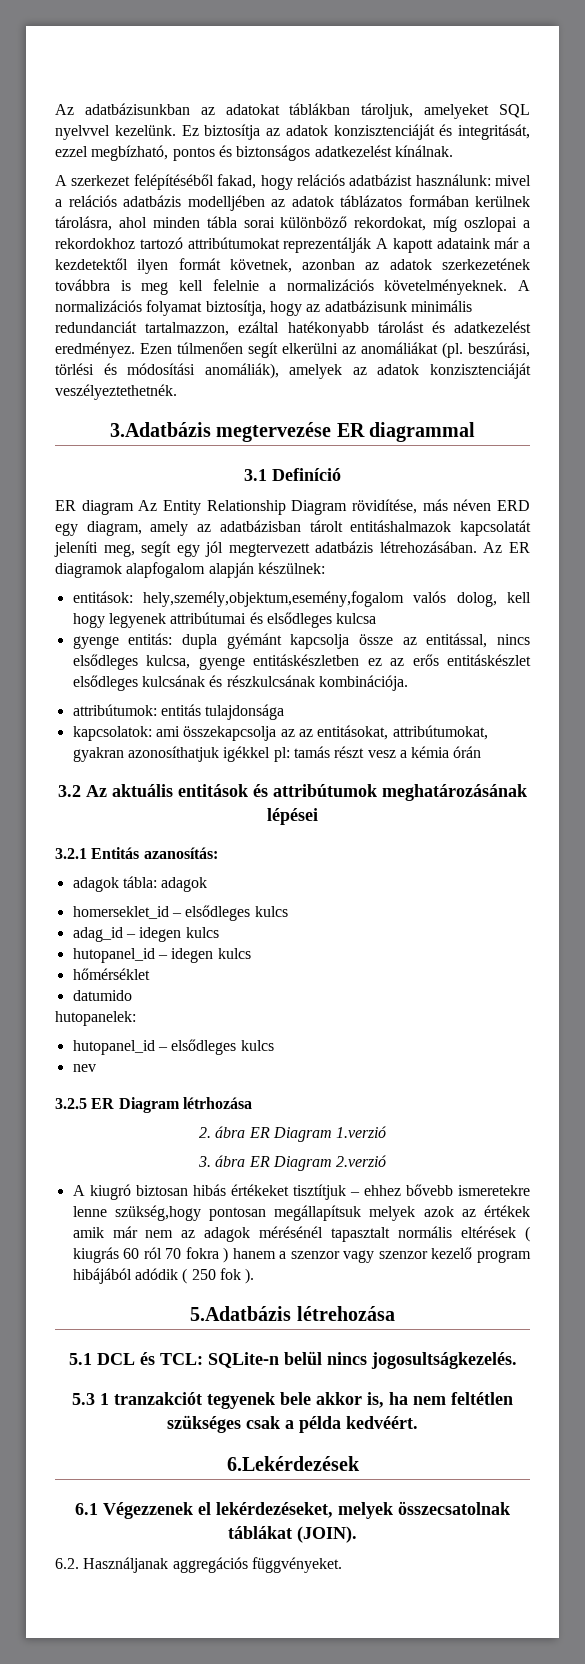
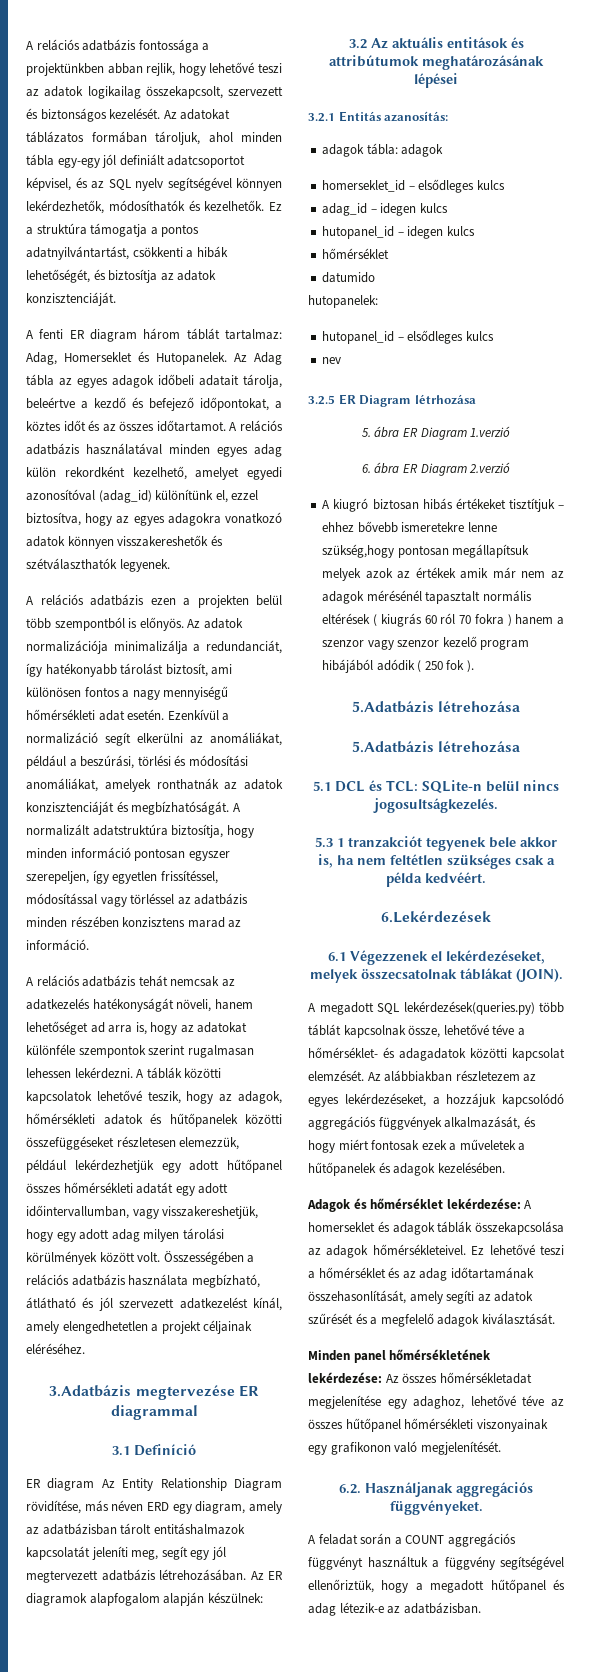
[55,103,530,119] [55,124,530,140] [55,145,453,161] [55,174,531,190] [55,195,530,211] [55,216,531,232] [55,237,530,253] [55,258,530,274] [55,279,530,295] [55,300,472,316] [55,321,532,337] [55,342,530,358] [55,363,531,379] [55,384,177,400] Az adatbázisunkban az adatokat táblákban tároljuk, amelyeket SQL nyelvvel kezelünk. Ez biztosítja az adatok konzisztenciáját és integritását, ezzel megbízható, pontos és biztonságos adatkezelést kínálnak. // A szerkezet felépítéséből fakad, hogy relációs adatbázist használunk: mivel a relációs adatbázis modelljében az adatok táblázatos formában kerülnek tárolásra, ahol minden tábla sorai különböző rekordokat, míg oszlopai a rekordokhoz tartozó attribútumokat reprezentálják A kapott adataink már a kezdetektől ilyen formát követnek, azonban az adatok szerkezetének továbbra is meg kell felelnie a normalizációs követelményeknek. A normalizációs folyamat biztosítja, hogy az adatbázisunk minimális redundanciát tartalmazzon, ezáltal hatékonyabb tárolást és adatkezelést eredményez. Ezen túlmenően segít elkerülni az anomáliákat (pl. beszúrási, törlési és módosítási anomáliák), amelyek az adatok konzisztenciáját veszélyeztethetnék. -> [26,39,210,53] [26,62,282,76] [26,86,283,99] [26,108,231,122] [26,131,282,145] [26,154,246,168] [26,177,282,191] [26,200,282,214] [26,223,200,237] [26,246,228,260] [26,269,217,283] [26,292,116,306] [26,328,282,342] [26,351,282,365] [26,374,282,388] [26,397,282,411] [26,420,283,432] [26,443,282,457] [26,466,282,480] [26,489,259,503] [26,512,282,526] [26,535,223,549] [26,558,170,572] [26,594,282,608] [26,617,243,631] [26,640,282,654] [26,663,233,677] [26,686,229,700] [26,709,230,721] [26,732,282,746] [26,755,248,769] [26,778,283,792] [26,801,241,815] [26,824,254,838] [26,847,230,861] [26,870,218,884] [26,893,249,907] [26,916,242,928] [26,939,89,951] [26,975,235,987] [26,998,253,1012] [26,1021,248,1035] [26,1044,254,1058] [26,1067,222,1079] [26,1090,282,1104] [26,1113,282,1127] [26,1136,240,1150] [26,1159,282,1173] [26,1182,229,1196] [26,1205,259,1219] [26,1228,224,1242] [26,1251,255,1265] [26,1274,260,1288] [26,1297,282,1311] [26,1320,253,1334] [26,1343,85,1354] A relációs adatbázis fontossága a projektünkben abban rejlik, hogy lehetővé teszi az adatok logikailag összekapcsolt, szervezett és biztonságos kezelését. Az adatokat táblázatos formában tároljuk, ahol minden tábla egy-egy jól definiált adatcsoportot képvisel, és az SQL nyelv segítségével könnyen lekérdezhetők, módosíthatók és kezelhetők. Ez a struktúra támogatja a pontos adatnyilvántartást, csökkenti a hibák lehetőségét, és biztosítja az adatok konzisztenciáját. // A fenti ER diagram három táblát tartalmaz: Adag, Homerseklet és Hutopanelek. Az Adag tábla az egyes adagok időbeli adatait tárolja, beleértve a kezdő és befejező időpontokat, a köztes időt és az összes időtartamot. A relációs adatbázis használatával minden egyes adag külön rekordként kezelhető, amelyet egyedi azonosítóval (adag_id) különítünk el, ezzel biztosítva, hogy az egyes adagokra vonatkozó adatok könnyen visszakereshetők és szétválaszthatók legyenek. // A relációs adatbázis ezen a projekten belül több szempontból is előnyös. Az adatok normalizációja minimalizálja a redundanciát, így hatékonyabb tárolást biztosít, ami különösen fontos a nagy mennyiségű hőmérsékleti adat esetén. Ezenkívül a normalizáció segít elkerülni az anomáliákat, például a beszúrási, törlési és módosítási anomáliákat, amelyek ronthatnák az adatok konzisztenciáját és megbízhatóságát. A normalizált adatstruktúra biztosítja, hogy minden információ pontosan egyszer szerepeljen, így egyetlen frissítéssel, módosítással vagy törléssel az adatbázis minden részében konzisztens marad az információ. // A relációs adatbázis tehát nemcsak az adatkezelés hatékonyságát növeli, hanem lehetőséget ad arra is, hogy az adatokat különféle szempontok szerint rugalmasan lehessen lekérdezni. A táblák közötti kapcsolatok lehetővé teszik, hogy az adagok, hőmérsékleti adatok és hűtőpanelek közötti összefüggéseket részletesen elemezzük, például lekérdezhetjük egy adott hűtőpanel összes hőmérsékleti adatát egy adott időintervallumban, vagy visszakereshetjük, hogy egy adott adag milyen tárolási körülmények között volt. Összességében a relációs adatbázis használata megbízható, átlátható és jól szervezett adatkezelést kínál, amely elengedhetetlen a projekt céljainak eléréséhez.
[72,591,531,607] [72,612,377,628] [72,633,530,649] [72,654,531,670] [72,675,408,691] [72,704,285,720] [72,725,488,741] [72,746,482,762] // entitások: hely,személy,objektum,esemény,fogalom valós dolog, kell hogy legyenek attribútumai és elsődleges kulcsa // gyenge entitás: dupla gyémánt kapcsolja össze az entitással, nincs elsődleges kulcsa, gyenge entitáskészletben ez az erős entitáskészlet elsődleges kulcsának és részkulcsának kombinációja. // attribútumok: entitás tulajdonsága // kapcsolatok: ami összekapcsolja az az entitásokat, attribútumokat, gyakran azonosíthatjuk igékkel pl: tamás részt vesz a kémia órán -> (263, 1597) none
[198,1127,211,1138] 2. -> [361,428,371,437] 5.
[197,1156,211,1167] 3. -> [361,464,371,473] 6.
(395, 1313) none -> [351,741,521,753] // 5.Adatbázis létrehozása
[55,1557,342,1573] 6.2. Használjanak aggregációs függvényeket. -> [308,1001,564,1015] [308,1024,525,1038] [308,1047,565,1061] [308,1070,537,1082] [308,1093,564,1107] [308,1116,536,1130] [308,1139,526,1153] [308,1162,505,1176] [307,1198,533,1212] [308,1221,564,1235] [308,1244,564,1258] [308,1267,534,1281] [308,1290,534,1304] [308,1313,555,1327] [308,1349,492,1363] [308,1372,532,1384] [308,1395,564,1409] [308,1418,548,1432] [308,1441,501,1455] [339,1482,533,1497] [389,1500,483,1515] [308,1533,516,1547] [308,1556,564,1570] [308,1579,565,1593] [308,1602,481,1616] A megadott SQL lekérdezések(queries.py) több táblát kapcsolnak össze, lehetővé téve a hőmérséklet- és adagadatok közötti kapcsolat elemzését. Az alábbiakban részletezem az egyes lekérdezéseket, a hozzájuk kapcsolódó aggregációs függvények alkalmazását, és hogy miért fontosak ezek a műveletek a hűtőpanelek és adagok kezelésében. // Adagok és hőmérséklet lekérdezése: A homerseklet és adagok táblák összekapcsolása az adagok hőmérsékleteivel. Ez lehetővé teszi a hőmérséklet és az adag időtartamának összehasonlítását, amely segíti az adatok szűrését és a megfelelő adagok kiválasztását. // Minden panel hőmérsékletének lekérdezése: Az összes hőmérsékletadat megjelenítése egy adaghoz, lehetővé téve az összes hűtőpanel hőmérsékleti viszonyainak egy grafikonon való megjelenítését. // 6.2. Használjanak aggregációs függvényeket. // A feladat során a COUNT aggregációs függvényt használtuk a függvény segítségével ellenőriztük, hogy a megadott hűtőpanel és adag létezik-e az adatbázisban.

